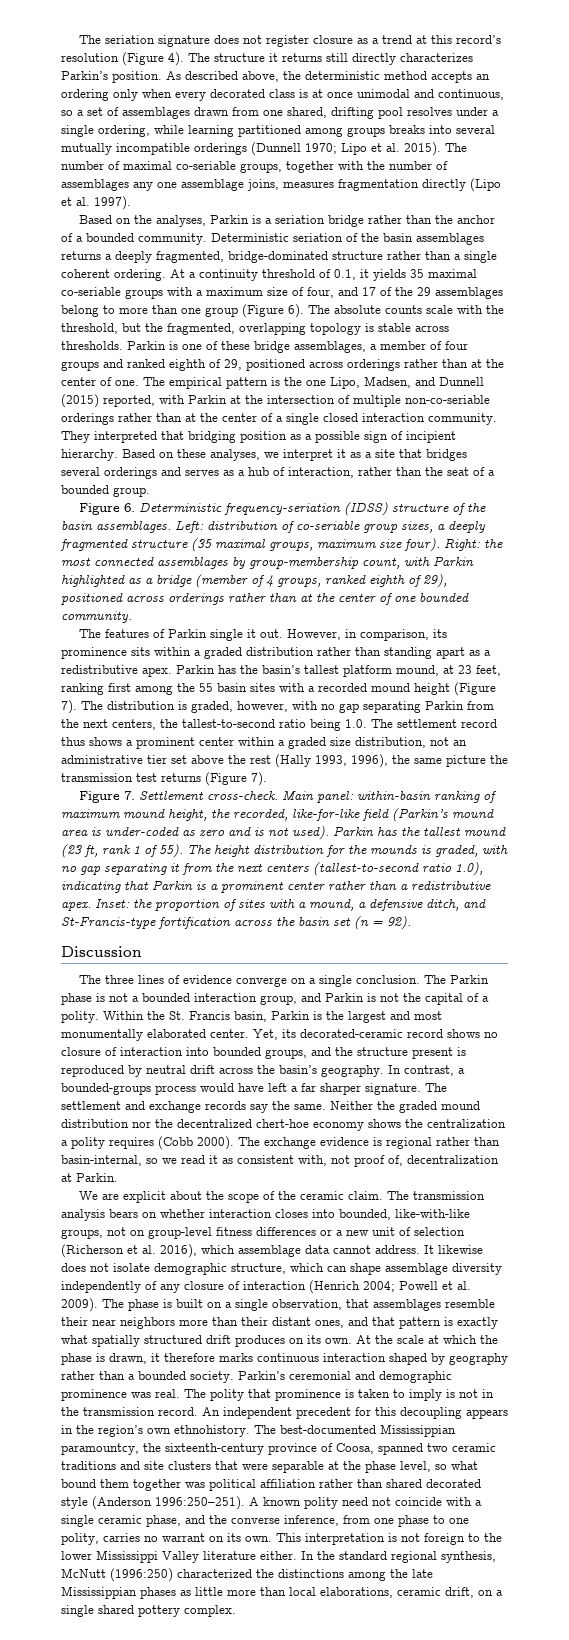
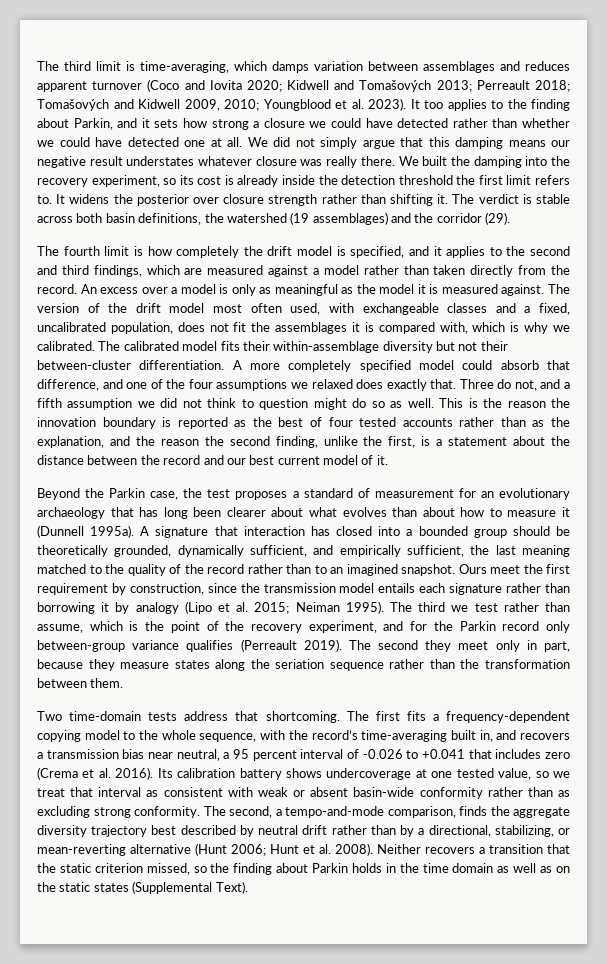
[79,35,502,47] [61,52,473,66] [61,71,490,83] [61,89,504,101] [61,107,499,119] [61,125,495,137] [61,142,467,156] [61,161,448,173] [61,178,501,192] [61,196,131,210] [79,215,496,227] [61,233,484,245] [61,251,497,263] [61,269,477,281] [61,287,503,299] [61,304,504,318] [61,323,449,335] [61,341,468,353] [61,359,504,371] [61,376,484,389] [61,394,490,408] [61,413,497,425] [61,431,456,443] [61,449,467,461] [61,467,495,479] [61,485,150,497] [79,502,487,516] [61,520,486,533] [60,538,503,552] [61,556,474,569] [61,574,447,588] [61,593,469,605] [61,611,132,623] [79,629,448,641] [61,647,491,659] [61,665,501,677] [61,682,496,696] [61,700,494,714] [61,719,497,731] [61,737,467,749] [61,754,508,768] [61,772,267,786] [79,790,498,803] [61,808,494,822] [61,826,506,840] [61,844,508,858] [61,862,483,876] [61,880,491,893] [61,899,486,911] [61,916,411,930] [61,946,142,957] [79,975,490,987] [61,993,489,1005] [61,1011,442,1023] [61,1029,498,1041] [61,1047,466,1059] [61,1065,465,1077] [61,1083,447,1095] [61,1101,480,1113] [61,1119,506,1131] [61,1136,500,1150] [61,1155,499,1167] [61,1173,118,1182] [79,1191,486,1203] [61,1209,470,1221] [61,1227,465,1239] [61,1244,483,1258] [61,1263,502,1275] [61,1280,471,1294] [61,1298,495,1312] [61,1317,498,1329] [61,1335,498,1347] [61,1353,508,1365] [61,1371,452,1383] [61,1389,494,1401] [61,1407,508,1419] [61,1424,456,1437] [61,1443,496,1455] [61,1461,478,1473] [61,1479,481,1491] [61,1496,482,1510] [61,1515,469,1527] [61,1533,502,1545] [61,1550,496,1563] [61,1568,433,1582] [61,1586,503,1599] [61,1605,236,1617] The seriation signature does not register closure as a trend at this record’s resolution (Figure 4). The structure it returns still directly characterizes Parkin’s position. As described above, the deterministic method accepts an ordering only when every decorated class is at once unimodal and continuous, so a set of assemblages drawn from one shared, drifting pool resolves under a single ordering, while learning partitioned among groups breaks into several mutually incompatible orderings (Dunnell 1970; Lipo et al. 2015). The number of maximal co-seriable groups, together with the number of assemblages any one assemblage joins, measures fragmentation directly (Lipo et al. 1997). // Based on the analyses, Parkin is a seriation bridge rather than the anchor of a bounded community. Deterministic seriation of the basin assemblages returns a deeply fragmented, bridge-dominated structure rather than a single coherent ordering. At a continuity threshold of 0.1, it yields 35 maximal co-seriable groups with a maximum size of four, and 17 of the 29 assemblages belong to more than one group (Figure 6). The absolute counts scale with the threshold, but the fragmented, overlapping topology is stable across thresholds. Parkin is one of these bridge assemblages, a member of four groups and ranked eighth of 29, positioned across orderings rather than at the center of one. The empirical pattern is the one Lipo, Madsen, and Dunnell (2015) reported, with Parkin at the intersection of multiple non-co-seriable orderings rather than at the center of a single closed interaction community. They interpreted that bridging position as a possible sign of incipient hierarchy. Based on these analyses, we interpret it as a site that bridges several orderings and serves as a hub of interaction, rather than the seat of a bounded group. // Figure 6. Deterministic frequency-seriation (IDSS) structure of the basin assemblages. Left: distribution of co-seriable group sizes, a deeply fragmented structure (35 maximal groups, maximum size four). Right: the most connected assemblages by group-membership count, with Parkin highlighted as a bridge (member of 4 groups, ranked eighth of 29), positioned across orderings rather than at the center of one bounded community. // The features of Parkin single it out. However, in comparison, its prominence sits within a graded distribution rather than standing apart as a redistributive apex. Parkin has the basin’s tallest platform mound, at 23 feet, ranking first among the 55 basin sites with a recorded mound height (Figure 7). The distribution is graded, however, with no gap separating Parkin from the next centers, the tallest-to-second ratio being 1.0. The settlement record thus shows a prominent center within a graded size distribution, not an administrative tier set above the rest (Hally 1993, 1996), the same picture the transmission test returns (Figure 7). // Figure 7. Settlement cross-check. Main panel: within-basin ranking of maximum mound height, the recorded, like-for-like field (Parkin’s mound area is under-coded as zero and is not used). Parkin has the tallest mound (23 ft, rank 1 of 55). The height distribution for the mounds is graded, with no gap separating it from the next centers (tallest-to-second ratio 1.0), indicating that Parkin is a prominent center rather than a redistributive apex. Inset: the proportion of sites with a mound, a defensive ditch, and St-Francis-type fortification across the basin set (n = 92). // Discussion // The three lines of evidence converge on a single conclusion. The Parkin phase is not a bounded interaction group, and Parkin is not the capital of a polity. Within the St. Francis basin, Parkin is the largest and most monumentally elaborated center. Yet, its decorated-ceramic record shows no closure of interaction into bounded groups, and the structure present is reproduced by neutral drift across the basin’s geography. In contrast, a bounded-groups process would have left a far sharper signature. The settlement and exchange records say the same. Neither the graded mound distribution nor the decentralized chert-hoe economy shows the centralization a polity requires (Cobb 2000). The exchange evidence is regional rather than basin-internal, so we read it as consistent with, not proof of, decentralization at Parkin. // We are explicit about the scope of the ceramic claim. The transmission analysis bears on whether interaction closes into bounded, like-with-like groups, not on group-level fitness differences or a new unit of selection (Richerson et al. 2016), which assemblage data cannot address. It likewise does not isolate demographic structure, which can shape assemblage diversity independently of any closure of interaction (Henrich 2004; Powell et al. 2009). The phase is built on a single observation, that assemblages resemble their near neighbors more than their distant ones, and that pattern is exactly what spatially structured drift produces on its own. At the scale at which the phase is drawn, it therefore marks continuous interaction shaped by geography rather than a bounded society. Parkin’s ceremonial and demographic prominence was real. The polity that prominence is taken to imply is not in the transmission record. An independent precedent for this decoupling appears in the region’s own ethnohistory. The best-documented Mississippian paramountcy, the sixteenth-century province of Coosa, spanned two ceramic traditions and site clusters that were separable at the phase level, so what bound them together was political affiliation rather than shared decorated style (Anderson 1996:250–251). A known polity need not coincide with a single ceramic phase, and the converse inference, from one phase to one polity, carries no warrant on its own. This interpretation is not foreign to the lower Mississippi Valley literature either. In the standard regional synthesis, McNutt (1996:250) characterized the distinctions among the late Mississippian phases as little more than local elaborations, ceramic drift, on a single shared pottery complex. -> [37,61,570,73] [37,79,570,92] [37,98,570,111] [37,118,571,130] [37,137,570,149] [37,156,570,168] [37,175,570,187] [37,194,570,206] [37,212,511,225] [37,246,570,258] [37,265,570,277] [37,284,570,296] [37,303,571,315] [37,322,570,334] [37,341,508,353] [37,360,570,372] [37,379,570,391] [37,398,571,410] [37,417,570,429] [37,436,571,448] [37,455,388,465] [37,488,570,500] [37,507,570,519] [37,525,570,538] [37,545,570,557] [37,564,570,576] [37,583,571,595] [37,601,570,614] [37,621,570,633] [37,639,570,652] [37,659,570,671] [37,678,124,688] [37,711,571,723] [37,730,570,742] [37,749,571,761] [37,767,571,780] [37,787,570,799] [37,806,570,818] [37,825,570,837] [37,843,570,856] [37,863,570,875] [37,881,248,894] The third limit is time-averaging, which damps variation between assemblages and reduces apparent turnover (Coco and Iovita 2020; Kidwell and Tomašových 2013; Perreault 2018; Tomašových and Kidwell 2009, 2010; Youngblood et al. 2023). It too applies to the finding about Parkin, and it sets how strong a closure we could have detected rather than whether we could have detected one at all. We did not simply argue that this damping means our negative result understates whatever closure was really there. We built the damping into the recovery experiment, so its cost is already inside the detection threshold the first limit refers to. It widens the posterior over closure strength rather than shifting it. The verdict is stable across both basin definitions, the watershed (19 assemblages) and the corridor (29). // The fourth limit is how completely the drift model is specified, and it applies to the second and third findings, which are measured against a model rather than taken directly from the record. An excess over a model is only as meaningful as the model it is measured against. The version of the drift model most often used, with exchangeable classes and a fixed, uncalibrated population, does not fit the assemblages it is compared with, which is why we calibrated. The calibrated model fits their within-assemblage diversity but not their between-cluster differentiation. A more completely specified model could absorb that difference, and one of the four assumptions we relaxed does exactly that. Three do not, and a fifth assumption we did not think to question might do so as well. This is the reason the innovation boundary is reported as the best of four tested accounts rather than as the explanation, and the reason the second finding, unlike the first, is a statement about the distance between the record and our best current model of it. // Beyond the Parkin case, the test proposes a standard of measurement for an evolutionary archaeology that has long been clearer about what evolves than about how to measure it (Dunnell 1995a). A signature that interaction has closed into a bounded group should be theoretically grounded, dynamically sufficient, and empirically sufficient, the last meaning matched to the quality of the record rather than to an imagined snapshot. Ours meet the first requirement by construction, since the transmission model entails each signature rather than borrowing it by analogy (Lipo et al. 2015; Neiman 1995). The third we test rather than assume, which is the point of the recovery experiment, and for the Parkin record only between-group variance qualifies (Perreault 2019). The second they meet only in part, because they measure states along the seriation sequence rather than the transformation between them. // Two time-domain tests address that shortcoming. The first fits a frequency-dependent copying model to the whole sequence, with the record’s time-averaging built in, and recovers a transmission bias near neutral, a 95 percent interval of -0.026 to +0.041 that includes zero (Crema et al. 2016). Its calibration battery shows undercoverage at one tested value, so we treat that interval as consistent with weak or absent basin-wide conformity rather than as excluding strong conformity. The second, a tempo-and-mode comparison, finds the aggregate diversity trajectory best described by neutral drift rather than by a directional, stabilizing, or mean-reverting alternative (Hunt 2006; Hunt et al. 2008). Neither recovers a transition that the static criterion missed, so the finding about Parkin holds in the time domain as well as on the static states (Supplemental Text).

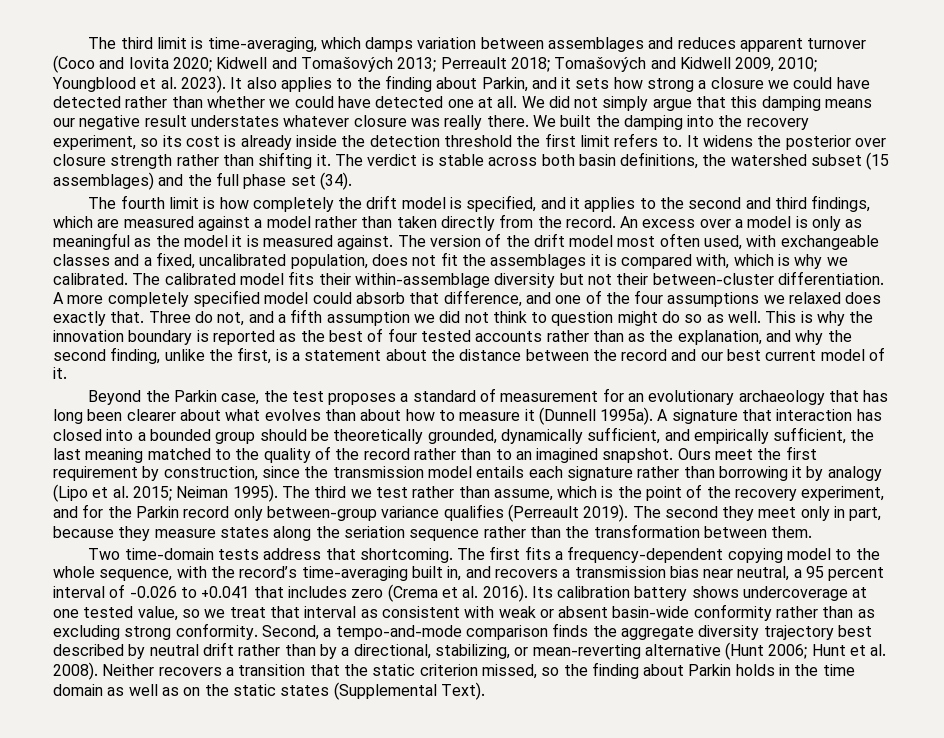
[424,100,443,109] too -> [246,77,277,89] also
[290,212,310,225] (19 -> [811,152,890,170] subset (15
[436,212,511,225] corridor (29). -> [215,172,352,190] full phase set (34).
[483,398,546,408] the reason -> [817,311,846,326] why
[135,436,199,446] the reason -> [795,330,824,345] why
[203,806,272,818] The second, -> [261,625,319,640] Second,
[387,806,456,818] comparison, -> [465,625,548,640] comparison

